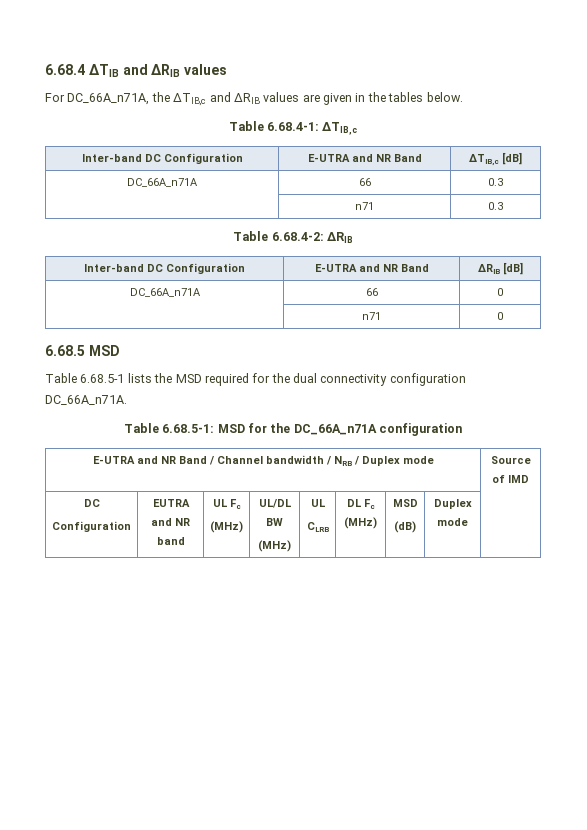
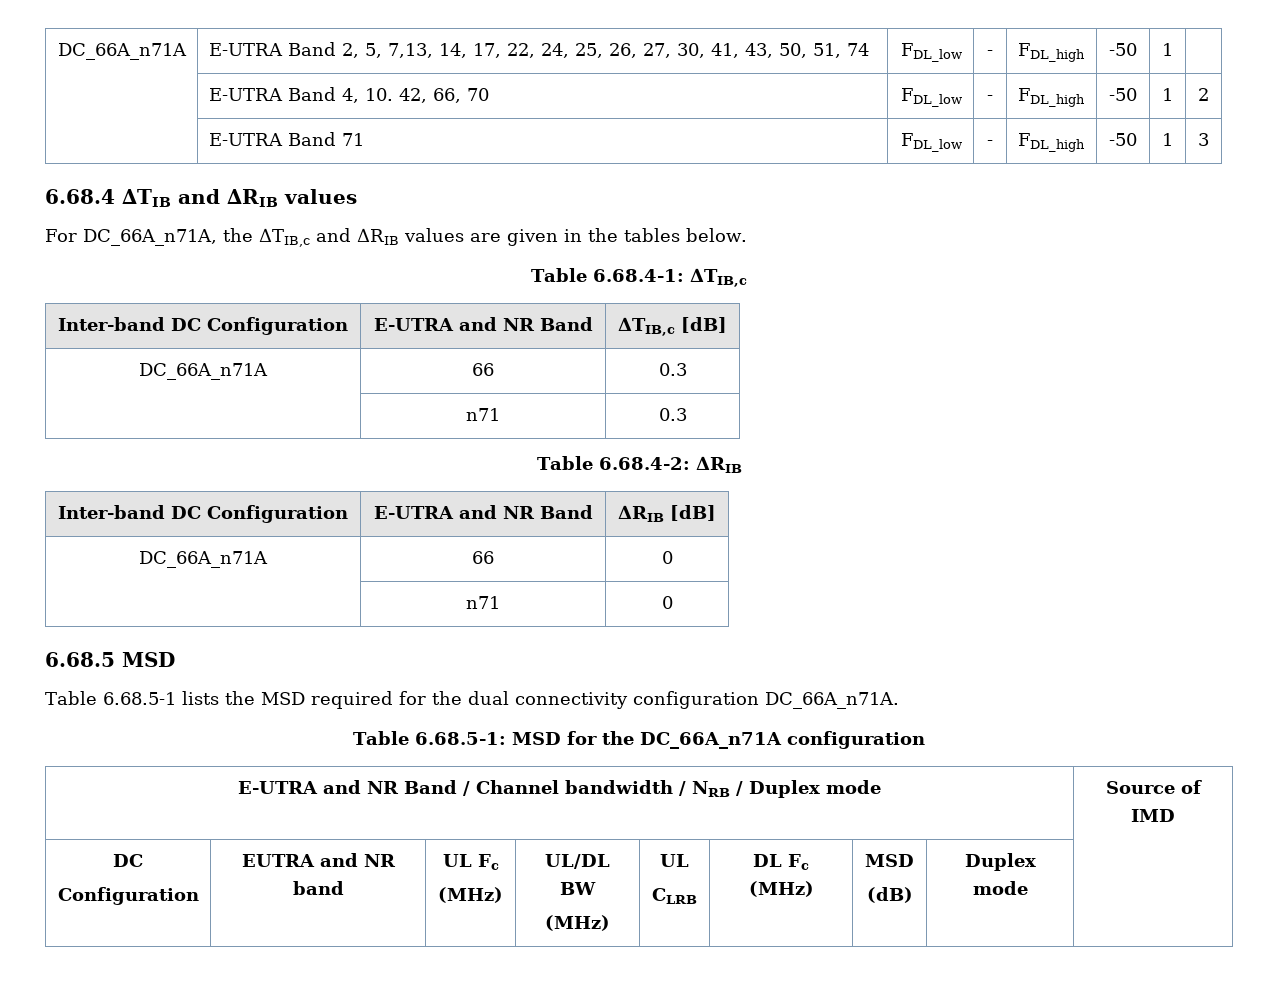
(45, 69) none -> [57,43,187,60] [208,42,869,58] [901,43,963,62] [987,50,993,56] [1017,43,1085,62] [1109,43,1137,56] [1162,43,1173,56] [208,87,489,103] [901,88,963,107] [987,95,993,101] [1017,88,1085,107] [1109,88,1137,101] [1162,88,1173,101] [1198,88,1209,101] [208,132,364,146] [901,133,963,152] [987,140,993,146] [1017,133,1085,152] [1109,133,1137,146] [1162,133,1173,146] [1198,133,1209,146] DC_66A_n71A | E-UTRA Band 2, 5, 7,13, 14, 17, 22, 24, 25, 26, 27, 30, 41, 43, 50, 51, 74 | FDL_low | - | FDL_high | -50 | 1 | // | E-UTRA Band 4, 10. 42, 66, 70 | FDL_low | - | FDL_high | -50 | 1 | 2 // | E-UTRA Band 71 | FDL_low | - | FDL_high | -50 | 1 | 3 //

